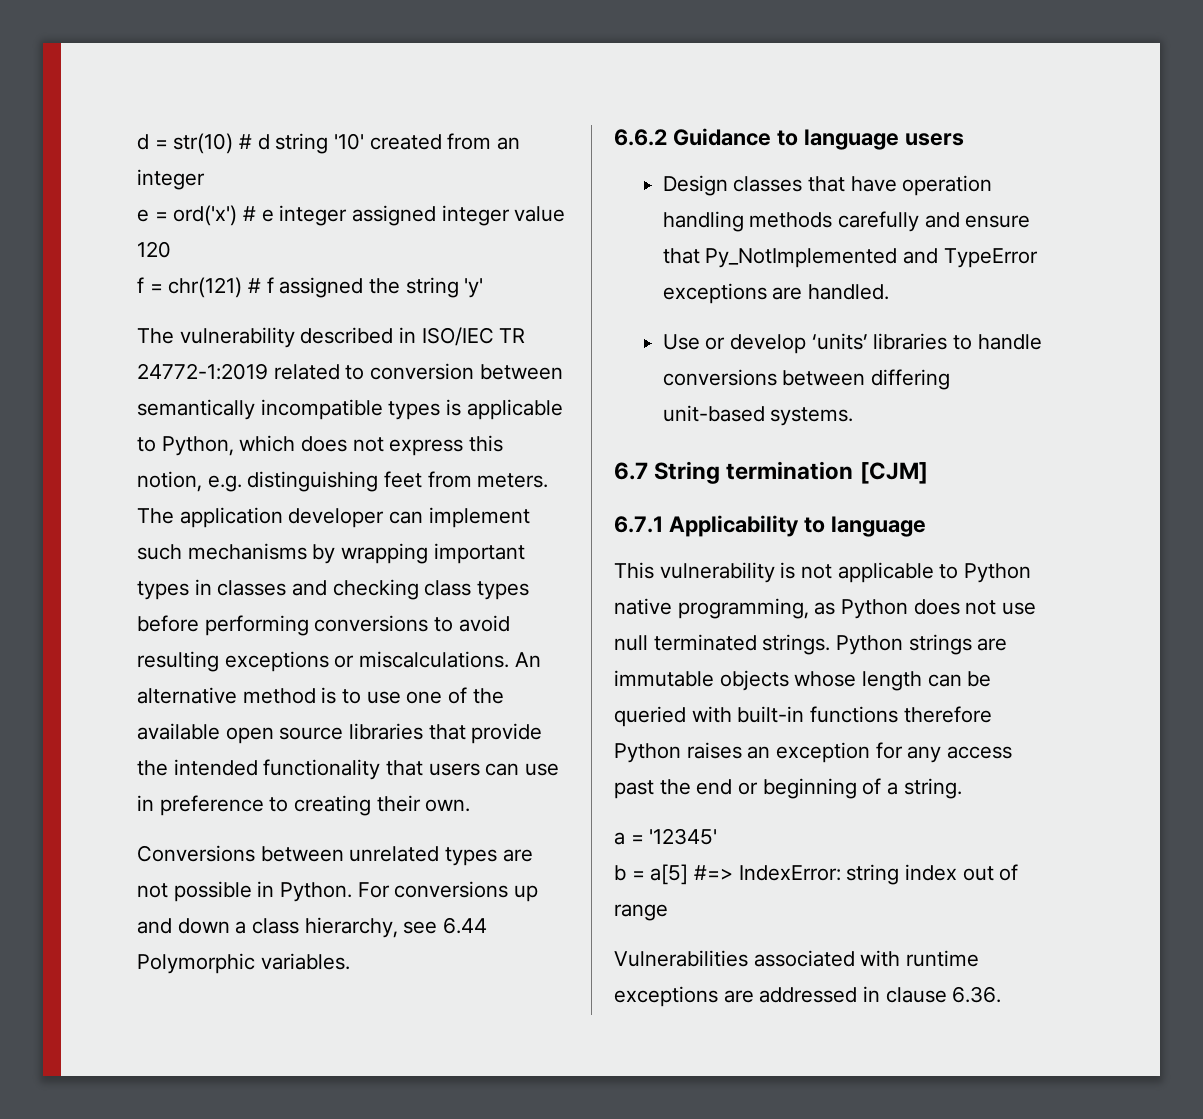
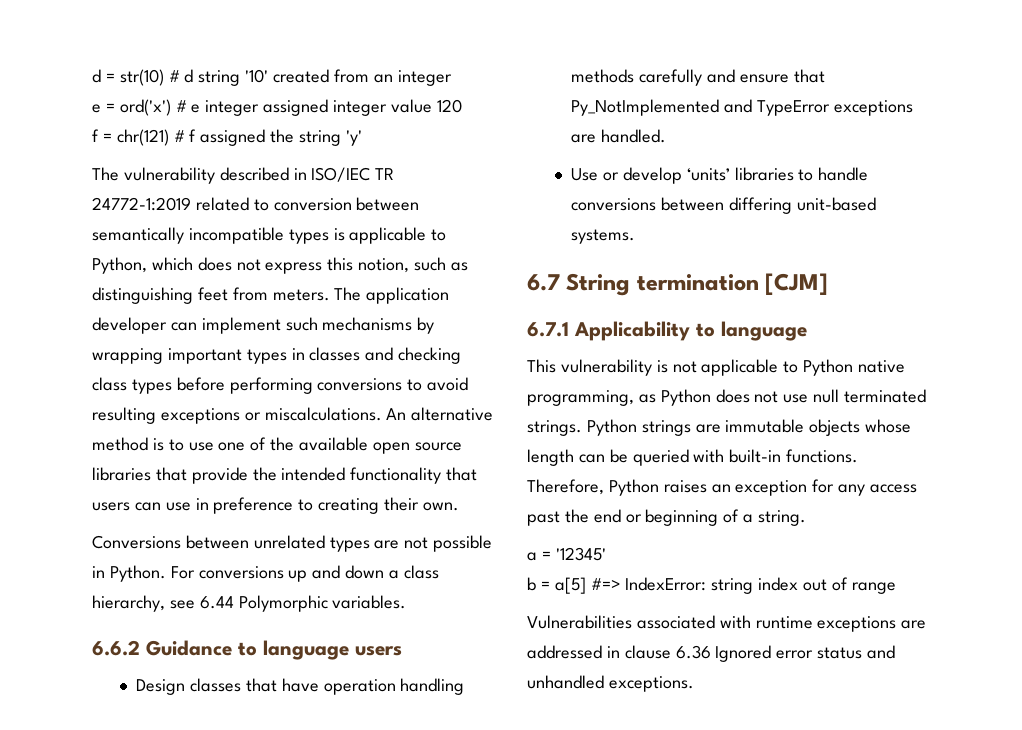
[207,475,242,492] e.g. -> [414,257,468,271] such as
[810,706,992,723] functions therefore -> [786,449,859,463] [527,479,604,495] functions. Therefore,
[952,986,1002,1003] 6.36. -> [675,645,896,662] [527,675,694,692] 6.36 Ignored error status and unhandled exceptions.

